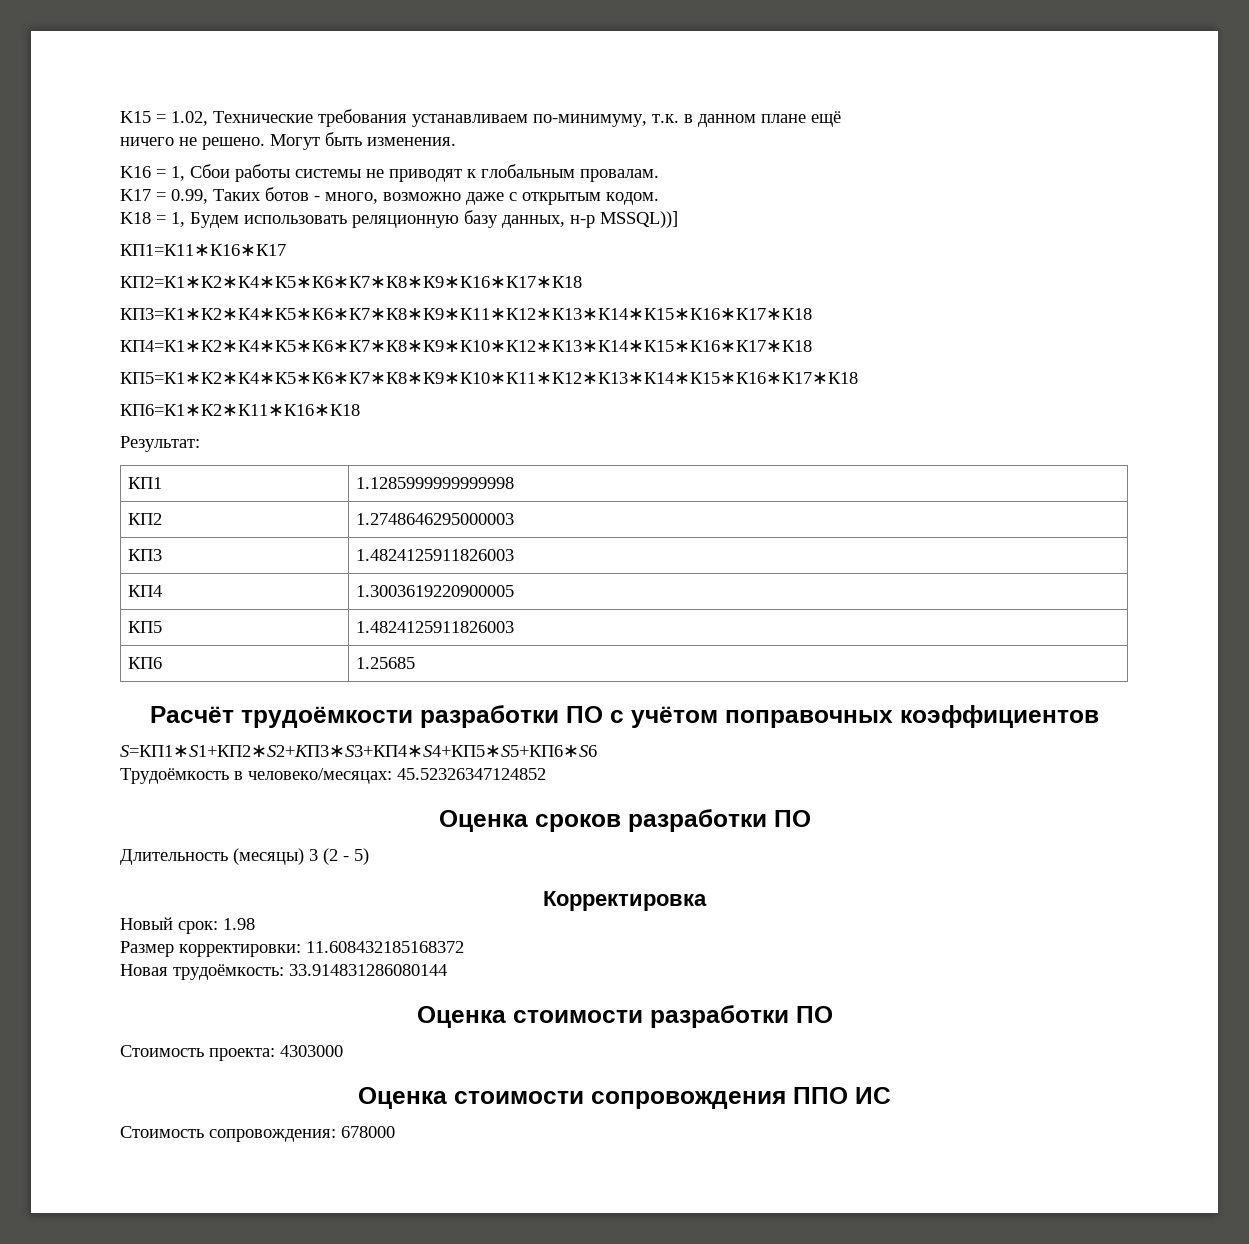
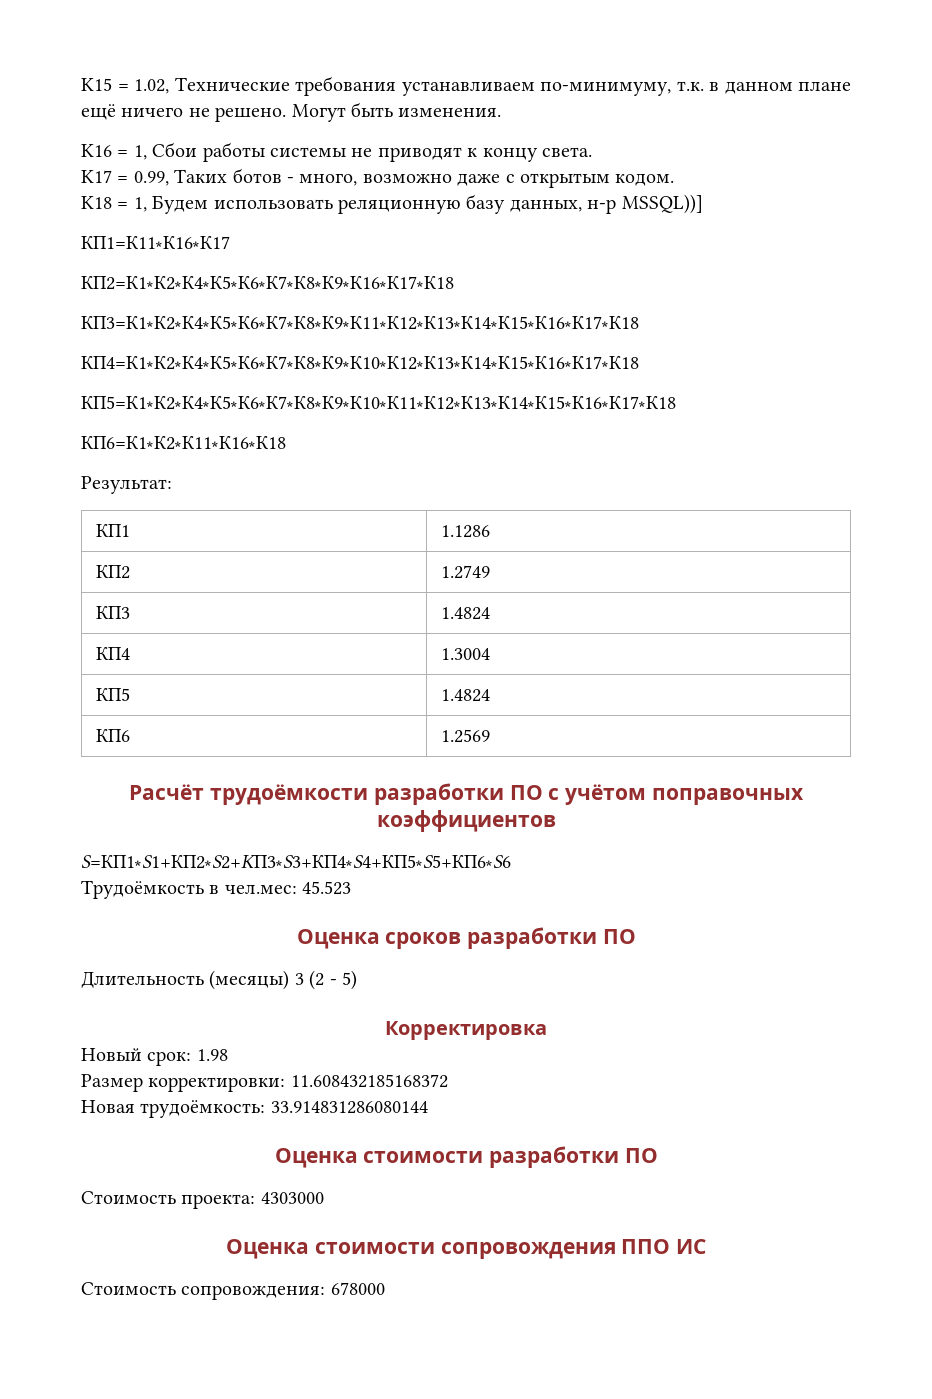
(841, 119) // -> (116, 112) none
[481,164,659,182] глобальным провалам. -> [482,147,592,162] концу света.
[356,477,515,489] 1.1285999999999998 -> [441,525,491,538] 1.1286
[356,513,515,525] 1.2748646295000003 -> [441,565,491,579] 1.2749
[356,549,515,561] 1.4824125911826003 -> [441,607,491,620] 1.4824
[356,585,515,597] 1.3003619220900005 -> [441,648,491,660] 1.3004
[356,621,515,633] 1.4824125911826003 -> [441,689,491,702] 1.4824
[356,657,416,669] 1.25685 -> [441,729,491,743] 1.2569
[248,768,546,784] человеко/месяцах: 45.52326347124852 -> [224,881,352,895] чел.мес: 45.523

